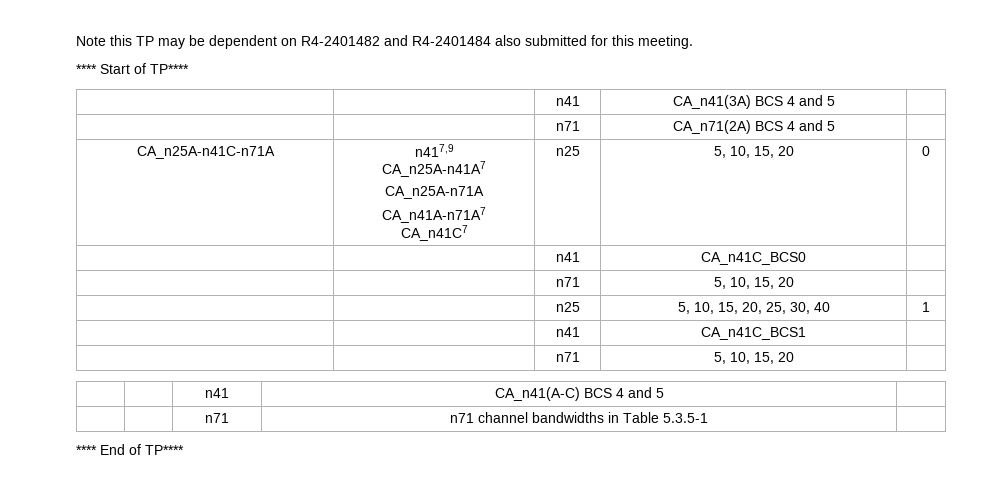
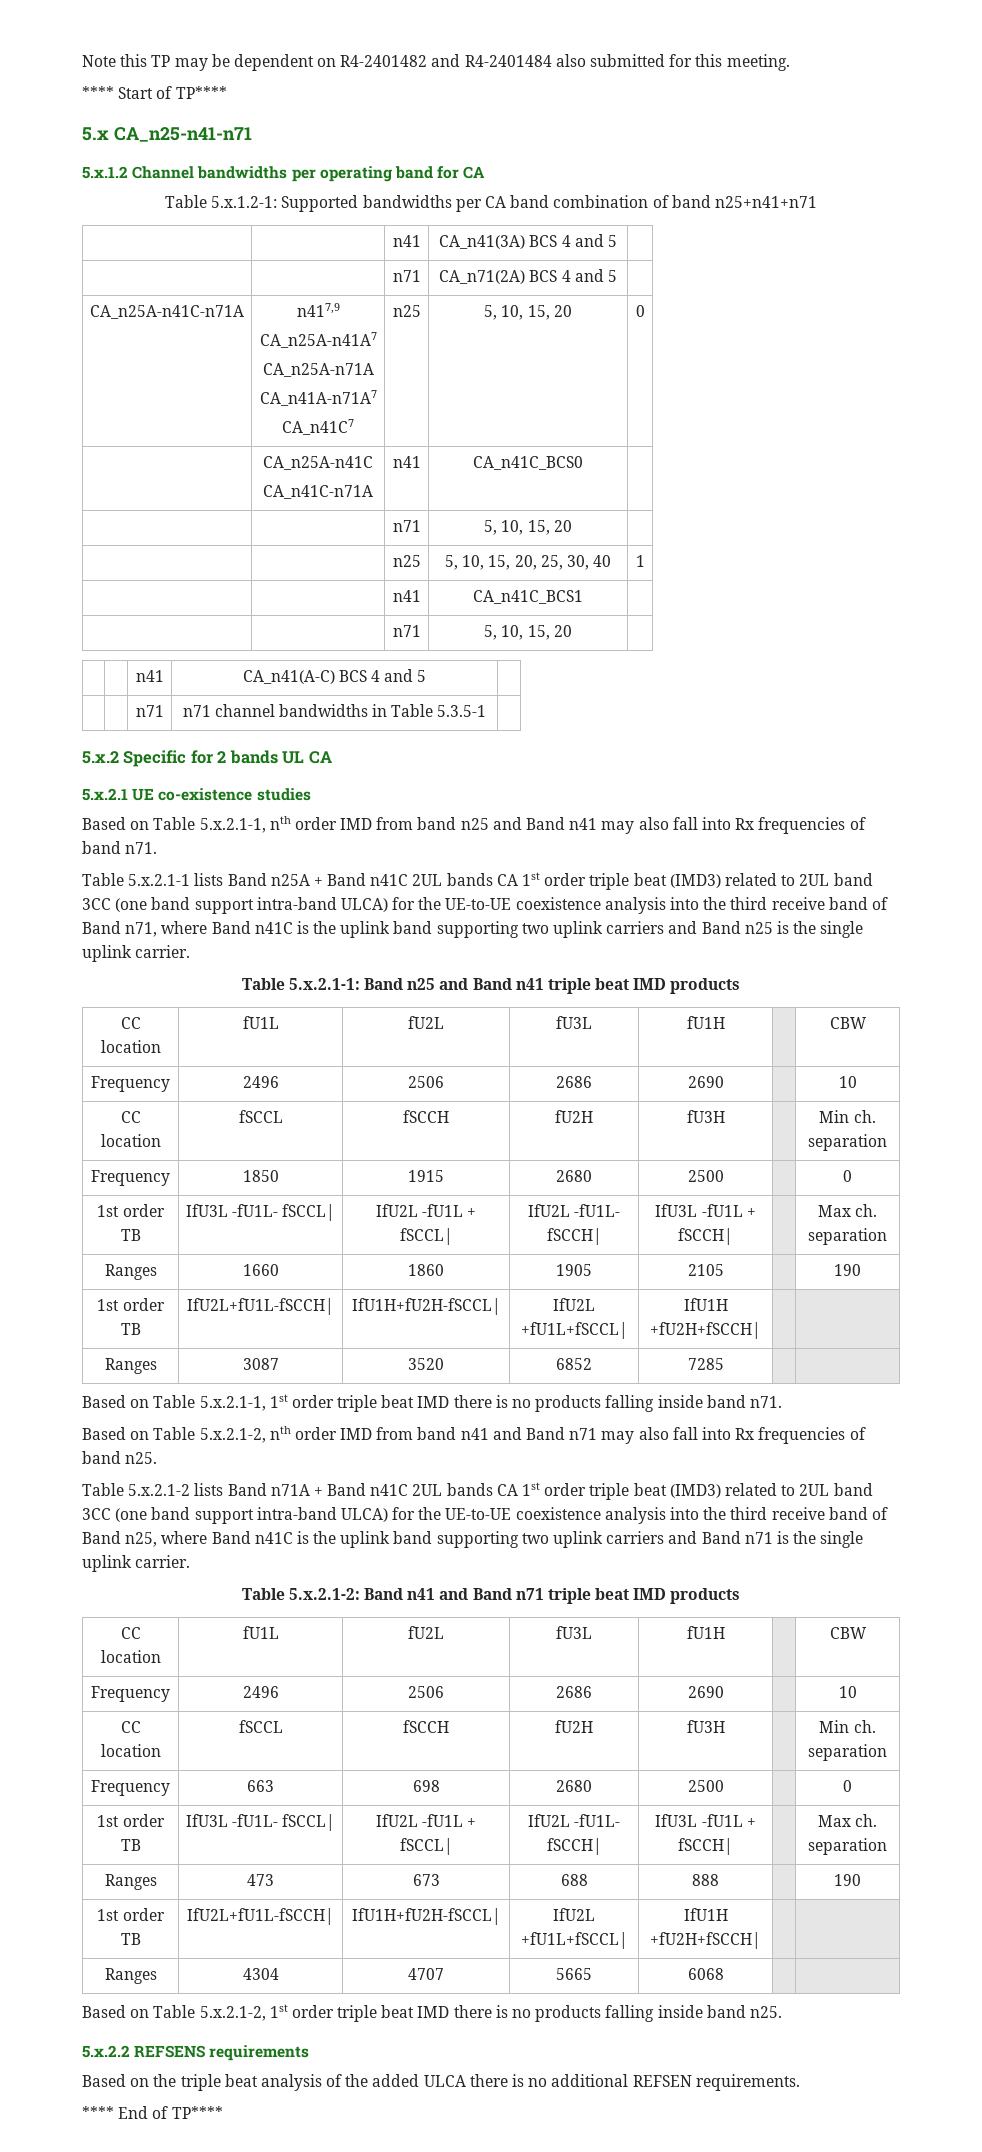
(189, 69) none -> [82,127,252,142] [82,166,486,182] [165,195,817,212] // 5.x CA_n25-n41-n71 // 5.x.1.2 Channel bandwidths per operating band for CA // Table 5.x.1.2-1: Supported bandwidths per CA band combination of band n25+n41+n71
(930, 151) none -> [263,456,373,470] [263,485,373,499] CA_n25A-n41C // CA_n41C-n71A
(708, 418) none -> [82,750,332,767] [82,788,311,801] [82,816,866,834] [82,841,158,854] [82,872,873,890] [82,897,888,914] [82,921,864,938] [82,945,191,962] [241,978,741,994] [120,1017,141,1029] [100,1040,161,1053] [242,1016,279,1029] [408,1016,444,1029] [556,1016,592,1029] [686,1016,725,1029] [829,1017,867,1029] [91,1076,170,1092] [242,1076,279,1088] [408,1076,444,1088] [556,1076,592,1088] [687,1076,724,1088] [838,1076,857,1088] [120,1111,141,1123] [100,1134,161,1147] [238,1110,283,1123] [403,1110,449,1123] [555,1110,593,1123] [686,1110,725,1123] [819,1110,876,1123] [808,1134,887,1151] [91,1170,170,1186] [242,1170,279,1182] [408,1170,444,1182] [556,1170,592,1182] [687,1170,724,1182] [843,1170,852,1182] [97,1204,165,1217] [120,1229,141,1241] [185,1204,336,1221] [375,1204,477,1217] [399,1228,453,1245] [527,1204,621,1217] [546,1228,602,1245] [655,1204,756,1217] [678,1228,733,1245] [817,1204,878,1217] [808,1228,887,1245] [104,1264,157,1280] [242,1264,279,1276] [408,1264,444,1276] [556,1264,592,1276] [687,1264,724,1276] [834,1264,861,1276] [97,1298,165,1311] [120,1323,141,1335] [187,1298,334,1315] [351,1298,501,1315] [553,1298,595,1311] [520,1322,628,1339] [683,1298,728,1311] [650,1322,761,1339] [104,1358,157,1374] [242,1358,279,1370] [408,1358,444,1370] [556,1358,592,1370] [687,1358,724,1370] [82,1394,782,1412] [82,1426,866,1444] [82,1451,158,1464] [82,1482,873,1500] [82,1507,888,1524] [82,1531,864,1548] [82,1555,191,1572] [241,1588,741,1604] [120,1627,141,1639] [100,1650,161,1663] [242,1626,279,1639] [408,1626,444,1639] [556,1626,592,1639] [686,1626,725,1639] [829,1627,867,1639] [91,1686,170,1702] [242,1686,279,1698] [408,1686,444,1698] [556,1686,592,1698] [687,1686,724,1698] [838,1686,857,1698] [120,1721,141,1733] [100,1744,161,1757] [238,1720,283,1733] [403,1720,449,1733] [555,1720,593,1733] [686,1720,725,1733] [819,1720,876,1733] [808,1744,887,1761] [91,1780,170,1796] [247,1780,274,1792] [412,1780,440,1792] [556,1780,592,1792] [687,1780,724,1792] [843,1780,852,1792] [97,1814,165,1827] [120,1839,141,1851] [185,1814,336,1831] [375,1814,477,1827] [399,1838,453,1855] [527,1814,621,1827] [546,1838,602,1855] [655,1814,756,1827] [678,1838,733,1855] [817,1814,878,1827] [808,1838,887,1855] [104,1874,157,1890] [247,1874,274,1886] [412,1874,440,1886] [560,1874,588,1886] [692,1874,719,1886] [834,1874,861,1886] [97,1908,165,1921] [120,1933,141,1945] [187,1908,334,1925] [351,1908,501,1925] [553,1908,595,1921] [520,1932,628,1949] [683,1908,728,1921] [650,1932,761,1949] [104,1968,157,1984] [242,1968,279,1980] [408,1968,444,1980] [556,1968,592,1980] [687,1968,724,1980] [82,2004,782,2022] [82,2045,310,2061] [82,2074,800,2091] // 5.x.2 Specific for 2 bands UL CA // 5.x.2.1 UE co-existence studies // Based on Table 5.x.2.1-1, nth order IMD from band n25 and Band n41 may also fall into Rx frequencies of band n71. // Table 5.x.2.1-1 lists Band n25A + Band n41C 2UL bands CA 1st order triple beat (IMD3) related to 2UL band 3CC (one band support intra-band ULCA) for the UE-to-UE coexistence analysis into the third receive band of Band n71, where Band n41C is the uplink band supporting two uplink carriers and Band n25 is the single uplink carrier. // Table 5.x.2.1-1: Band n25 and Band n41 triple beat IMD products // CC location | fU1L | fU2L | fU3L | fU1H | | CBW // Frequency | 2496 | 2506 | 2686 | 2690 | | 10 // CC location | fSCCL | fSCCH | fU2H | fU3H | | Min ch. separation // Frequency | 1850 | 1915 | 2680 | 2500 | | 0 // 1st order TB | IfU3L -fU1L- fSCCL| | IfU2L -fU1L + fSCCL| | IfU2L -fU1L- fSCCH| | IfU3L -fU1L + fSCCH| | | Max ch. separation // Ranges | 1660 | 1860 | 1905 | 2105 | | 190 // 1st order TB | IfU2L+fU1L-fSCCH| | IfU1H+fU2H-fSCCL| | IfU2L +fU1L+fSCCL| | IfU1H +fU2H+fSCCH| | | // Ranges | 3087 | 3520 | 6852 | 7285 | | // Based on Table 5.x.2.1-1, 1st order triple beat IMD there is no products falling inside band n71. // Based on Table 5.x.2.1-2, nth order IMD from band n41 and Band n71 may also fall into Rx frequencies of band n25. // Table 5.x.2.1-2 lists Band n71A + Band n41C 2UL bands CA 1st order triple beat (IMD3) related to 2UL band 3CC (one band support intra-band ULCA) for the UE-to-UE coexistence analysis into the third receive band of Band n25, where Band n41C is the uplink band supporting two uplink carriers and Band n71 is the single uplink carrier. // Table 5.x.2.1-2: Band n41 and Band n71 triple beat IMD products // CC location | fU1L | fU2L | fU3L | fU1H | | CBW // Frequency | 2496 | 2506 | 2686 | 2690 | | 10 // CC location | fSCCL | fSCCH | fU2H | fU3H | | Min ch. separation // Frequency | 663 | 698 | 2680 | 2500 | | 0 // 1st order TB | IfU3L -fU1L- fSCCL| | IfU2L -fU1L + fSCCL| | IfU2L -fU1L- fSCCH| | IfU3L -fU1L + fSCCH| | | Max ch. separation // Ranges | 473 | 673 | 688 | 888 | | 190 // 1st order TB | IfU2L+fU1L-fSCCH| | IfU1H+fU2H-fSCCL| | IfU2L +fU1L+fSCCL| | IfU1H +fU2H+fSCCH| | | // Ranges | 4304 | 4707 | 5665 | 6068 | | // Based on Table 5.x.2.1-2, 1st order triple beat IMD there is no products falling inside band n25. // 5.x.2.2 REFSENS requirements // Based on the triple beat analysis of the added ULCA there is no additional REFSEN requirements.

